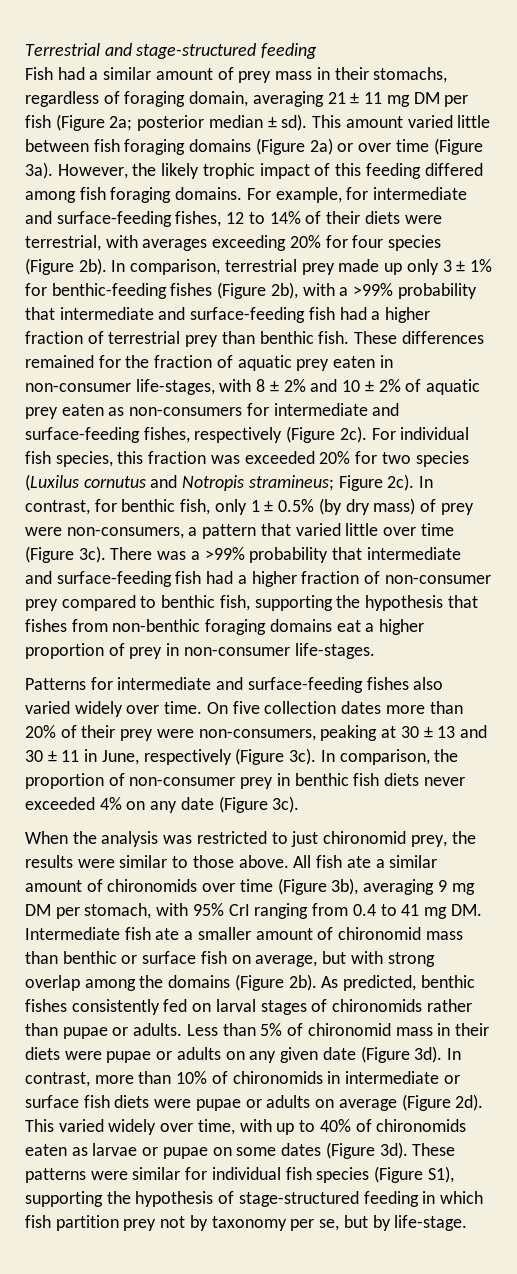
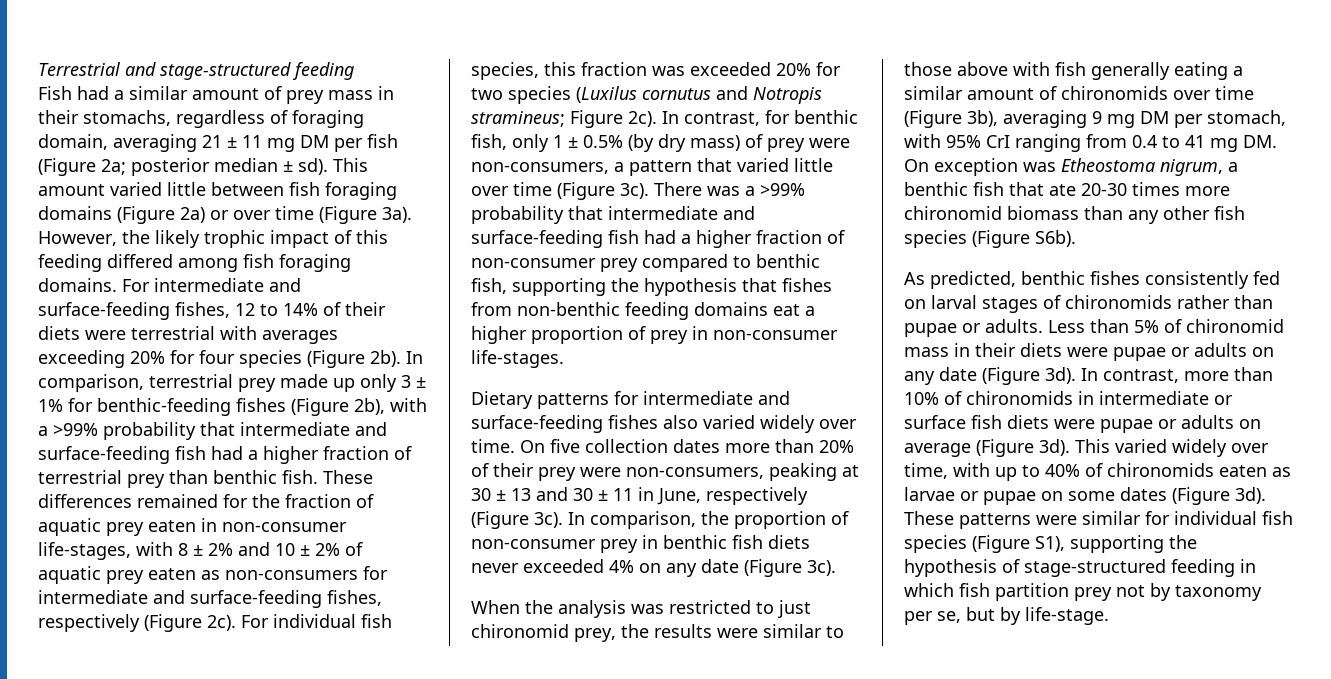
[275,187,369,203] example, for -> (150, 285) none
[25,235,101,251] terrestrial, -> [131,326,215,340] terrestrial
[205,619,267,635] foraging -> [625,302,689,320] feeding
[25,678,86,690] Patterns -> [471,391,609,409] Dietary patterns
[238,855,371,868] above. All fish ate -> [957,62,1228,80] above with fish generally eating
[25,927,463,940] [25,951,435,967] [25,974,317,991] Intermediate fish ate a smaller amount of chironomid mass than benthic or surface fish on average, but with strong overlap among the domains (Figure 2b). -> [904,158,1238,176] [904,182,1230,196] [904,206,1245,224] [904,230,1076,248] On exception was Etheostoma nigrum, a benthic fish that ate 20-30 times more chironomid biomass than any other fish species (Figure S6b). //
[280,1047,319,1063] given -> (935, 378) none
[455,1094,484,1111] 2d). -> [1039,439,1070,456] 3d).

